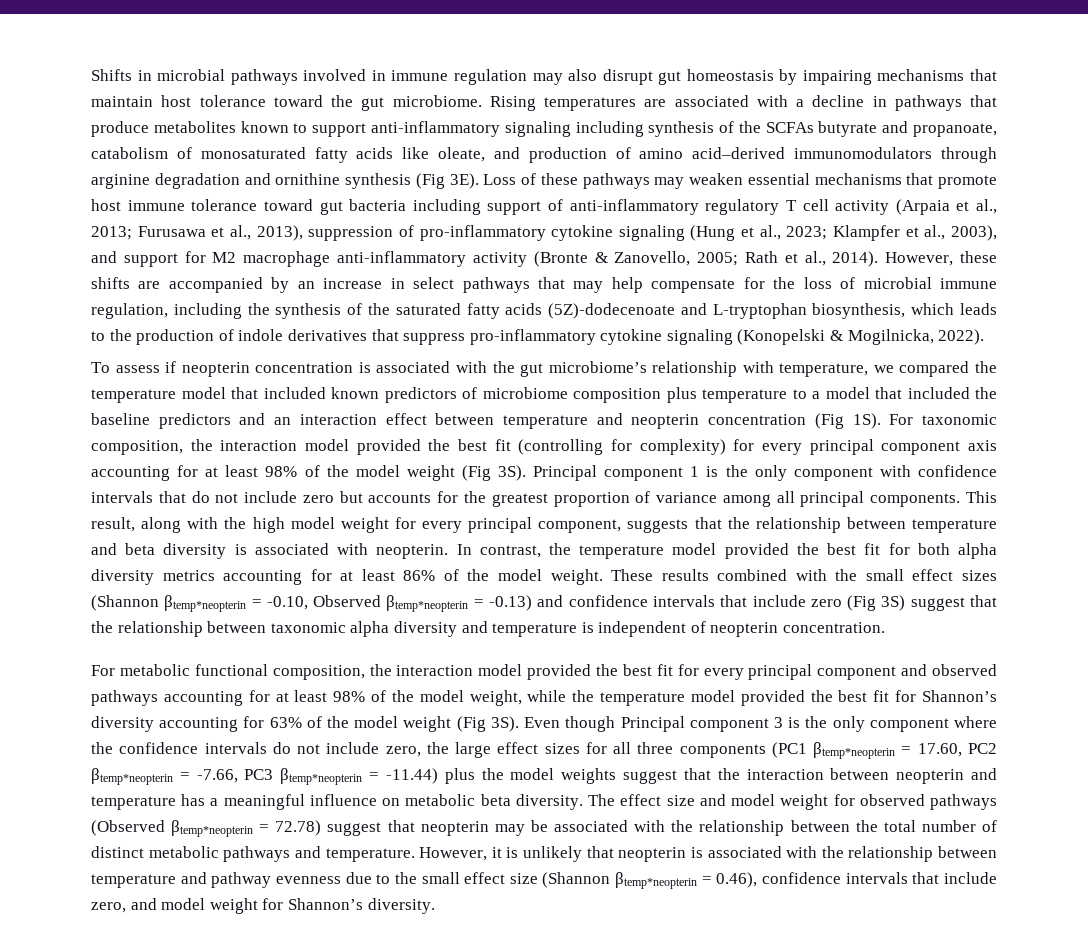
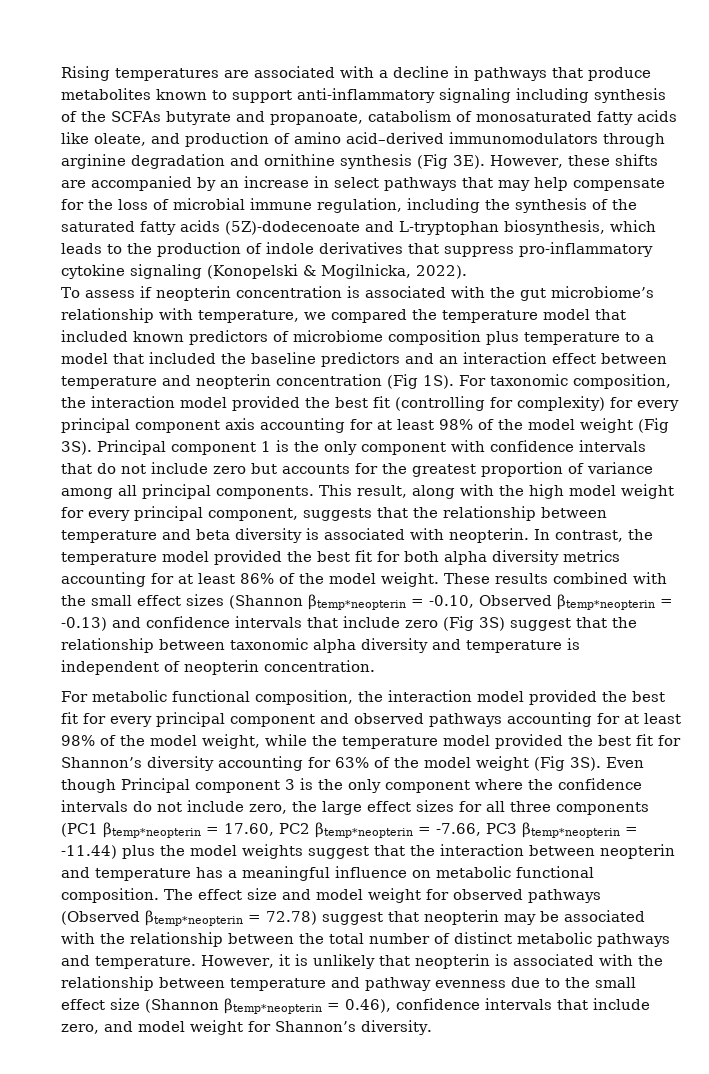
[91,69,997,85] [91,95,482,111] Shifts in microbial pathways involved in immune regulation may also disrupt gut homeostasis by impairing mechanisms that maintain host tolerance toward the gut microbiome. -> (61, 73) none
[483,173,997,189] [91,199,997,215] [91,225,997,241] [91,251,879,267] Loss of these pathways may weaken essential mechanisms that promote host immune tolerance toward gut bacteria including support of anti-inflammatory regulatory T cell activity (Arpaia et al., 2013; Furusawa et al., 2013), suppression of pro-inflammatory cytokine signaling (Hung et al., 2023; Klampfer et al., 2003), and support for M2 macrophage anti-inflammatory activity (Bronte & Zanovello, 2005; Rath et al., 2014). -> (485, 162) none
[480,794,583,810] beta diversity. -> [516,866,594,878] [61,888,159,903] functional composition.

